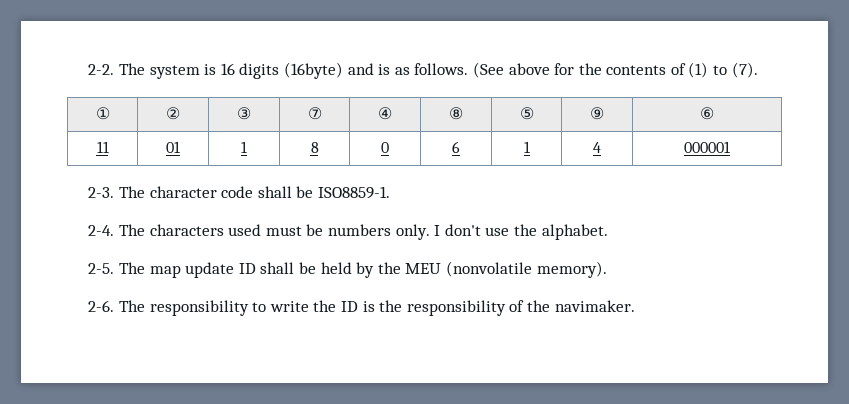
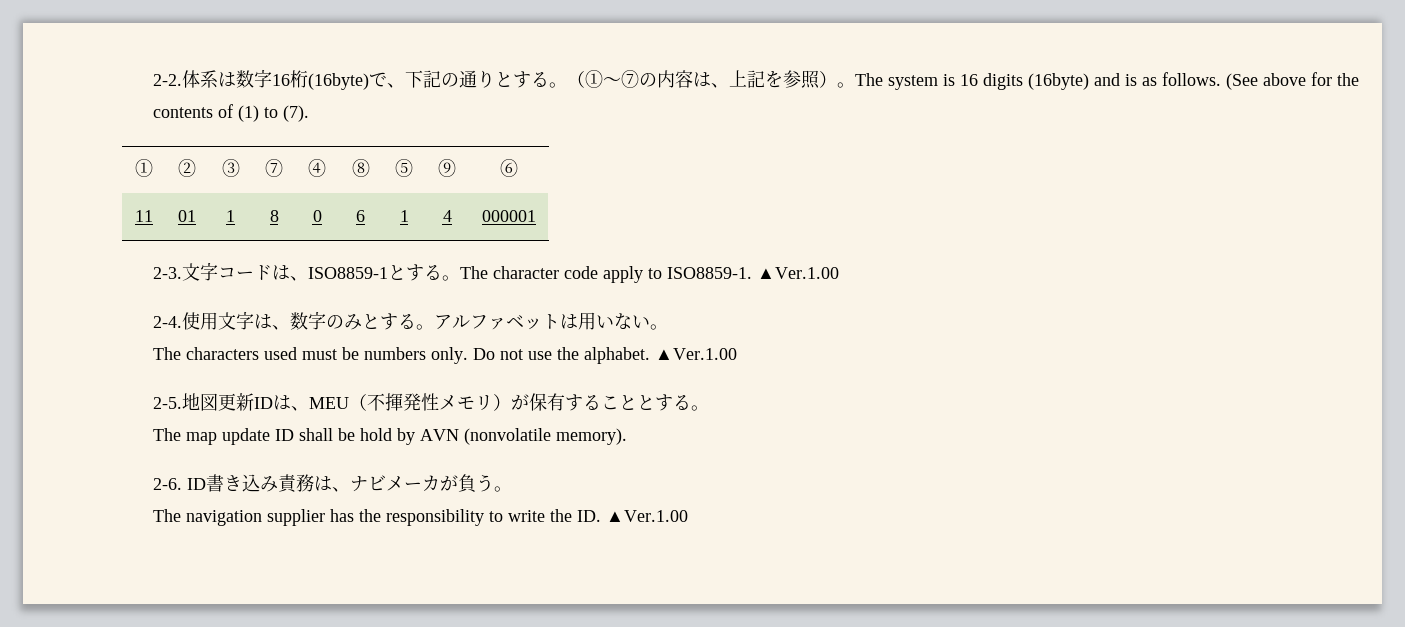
(115, 69) none -> [181,69,855,90] 体系は数字16桁(16byte)で、下記の通りとする。（①～⑦の内容は、上記を参照）。
(115, 192) none -> [181,262,460,281] 文字コードは、ISO8859-1とする。
[257,186,314,198] shall be -> [602,266,662,283] apply to
(390, 192) none -> [756,267,839,279] ▲Ver.1.00
(115, 230) none -> [181,311,668,330] 使用文字は、数字のみとする。アルファベットは用いない。 //
[434,224,481,236] I don't -> [472,348,523,360] Do not
(608, 232) none -> [654,348,737,360] ▲Ver.1.00
(115, 268) none -> [181,393,709,411] 地図更新IDは、MEU（不揮発性メモリ）が保有することとする。 //
[320,262,442,278] held by the MEU -> [359,428,459,445] hold by AVN
[119,300,635,316] The responsibility to write the ID is the responsibility of the navimaker. -> [186,474,512,493] [152,509,688,526] ID書き込み責務は、ナビメーカが負う。 // The navigation supplier has the responsibility to write the ID. ▲Ver.1.00

